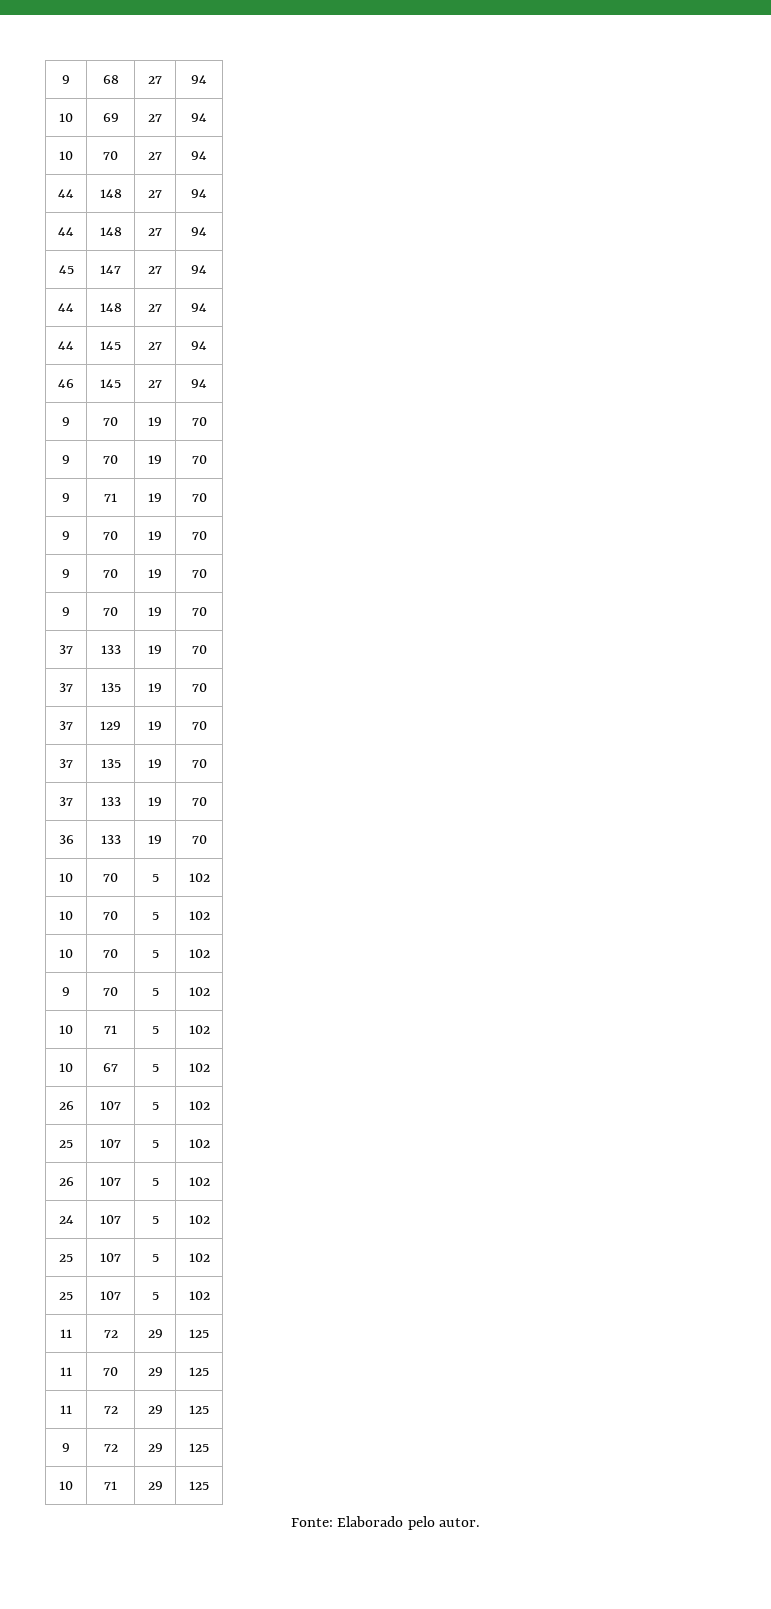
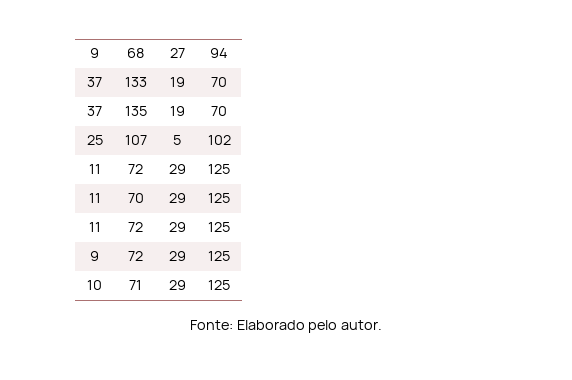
[59,113,73,122] [102,113,119,122] [148,114,162,122] [191,113,207,122] [59,151,73,160] [103,151,118,160] [148,152,162,160] [191,151,207,160] [58,189,74,198] [99,189,122,198] [148,190,162,198] [191,189,207,198] [58,227,74,236] [99,227,122,236] [148,228,162,236] [191,227,207,236] [58,265,74,274] [100,265,121,274] [148,266,162,274] [191,265,207,274] [58,303,74,312] [99,303,122,312] [148,304,162,312] [191,303,207,312] [58,341,74,350] [100,341,121,350] [148,342,162,350] [191,341,207,350] [58,379,74,388] [100,379,121,388] [148,380,162,388] [191,379,207,388] [62,417,70,426] [103,417,118,426] [148,417,162,426] [191,417,207,426] [62,455,70,464] [103,455,118,464] [148,455,162,464] [191,455,207,464] [62,493,70,502] [104,493,117,502] [148,493,162,502] [191,493,207,502] [62,531,70,540] [103,531,118,540] [148,531,162,540] [191,531,207,540] [62,569,70,578] [103,569,118,578] [148,569,162,578] [191,569,207,578] [62,607,70,616] [103,607,118,616] [148,607,162,616] [191,607,207,616] // 10 | 69 | 27 | 94 // 10 | 70 | 27 | 94 // 44 | 148 | 27 | 94 // 44 | 148 | 27 | 94 // 45 | 147 | 27 | 94 // 44 | 148 | 27 | 94 // 44 | 145 | 27 | 94 // 46 | 145 | 27 | 94 // 9 | 70 | 19 | 70 // 9 | 70 | 19 | 70 // 9 | 71 | 19 | 70 // 9 | 70 | 19 | 70 // 9 | 70 | 19 | 70 // 9 | 70 | 19 | 70 -> (228, 53) none
[59,721,73,730] [100,721,121,730] [148,721,162,730] [191,721,207,730] [59,759,73,768] [100,759,121,768] [148,759,162,768] [191,759,207,768] [59,797,73,806] [100,797,121,806] [148,797,162,806] [191,797,207,806] [58,835,74,844] [100,835,121,844] [148,835,162,844] [191,835,207,844] [59,873,73,882] [103,873,118,882] [151,874,159,882] [188,873,210,882] [59,911,73,920] [103,911,118,920] [151,912,159,920] [188,911,210,920] [59,949,73,958] [103,949,118,958] [151,950,159,958] [188,949,210,958] [62,987,70,996] [103,987,118,996] [151,988,159,996] [188,987,210,996] [59,1025,73,1034] [104,1025,117,1034] [151,1026,159,1034] [188,1025,210,1034] [59,1063,73,1072] [103,1063,118,1072] [151,1064,159,1072] [188,1063,210,1072] [58,1101,74,1110] [100,1101,121,1110] [151,1102,159,1110] [188,1101,210,1110] [59,1140,73,1148] [100,1139,121,1148] [151,1140,159,1148] [188,1139,210,1148] [58,1177,74,1186] [100,1177,121,1186] [151,1178,159,1186] [188,1177,210,1186] [58,1215,74,1224] [100,1215,121,1224] [151,1216,159,1224] [188,1215,210,1224] [59,1254,73,1262] [100,1253,121,1262] [151,1254,159,1262] [188,1253,210,1262] // 37 | 129 | 19 | 70 // 37 | 135 | 19 | 70 // 37 | 133 | 19 | 70 // 36 | 133 | 19 | 70 // 10 | 70 | 5 | 102 // 10 | 70 | 5 | 102 // 10 | 70 | 5 | 102 // 9 | 70 | 5 | 102 // 10 | 71 | 5 | 102 // 10 | 67 | 5 | 102 // 26 | 107 | 5 | 102 // 25 | 107 | 5 | 102 // 26 | 107 | 5 | 102 // 24 | 107 | 5 | 102 // 25 | 107 | 5 | 102 -> (227, 111) none

